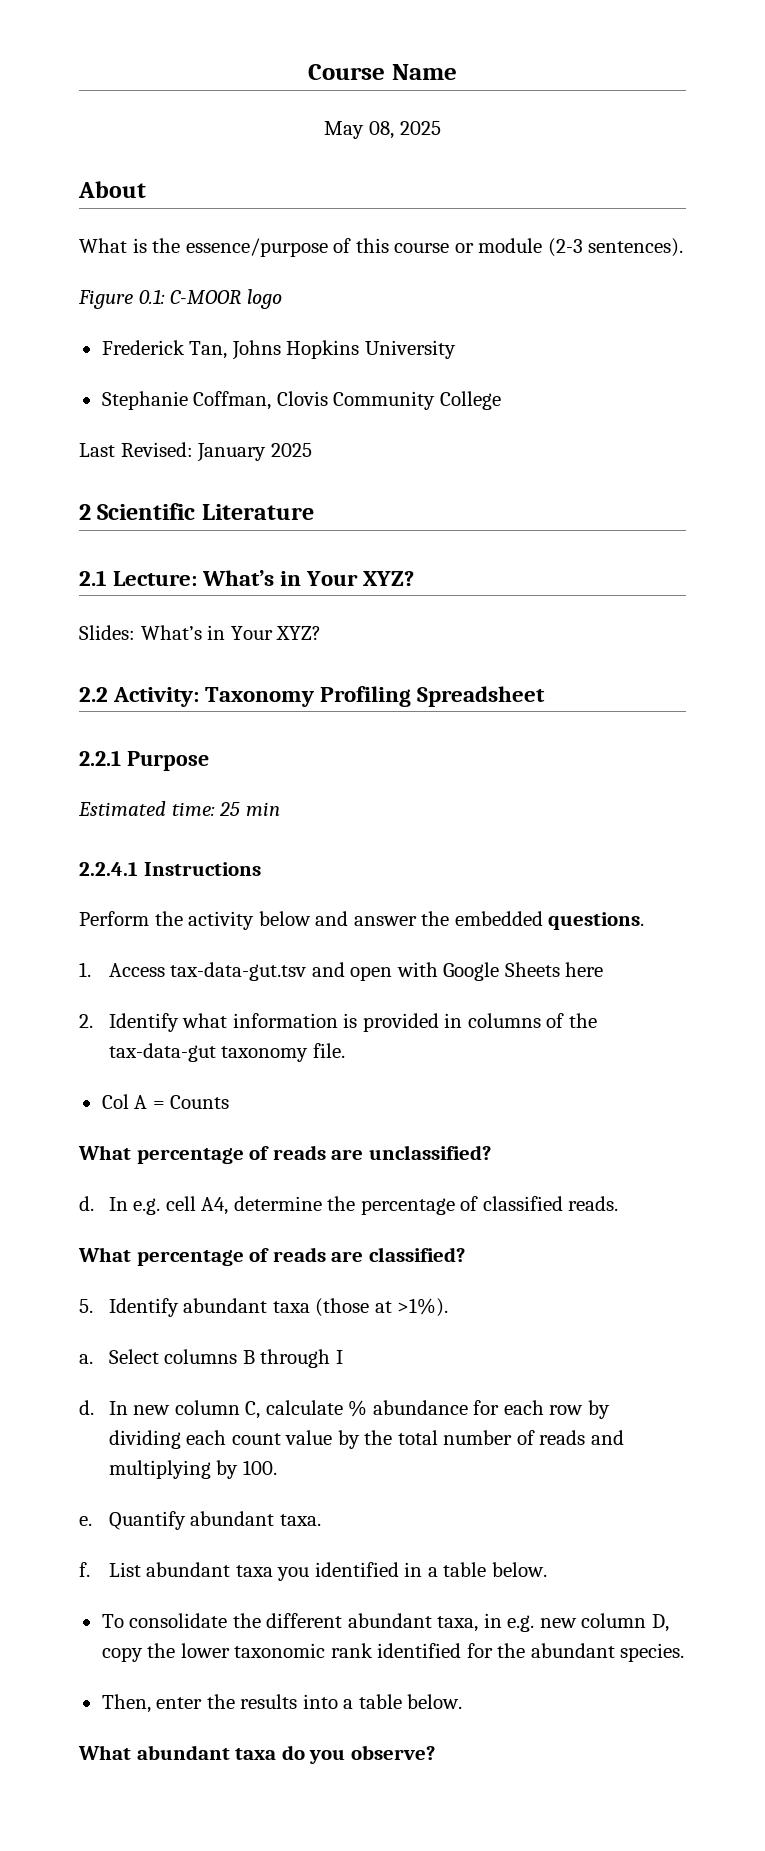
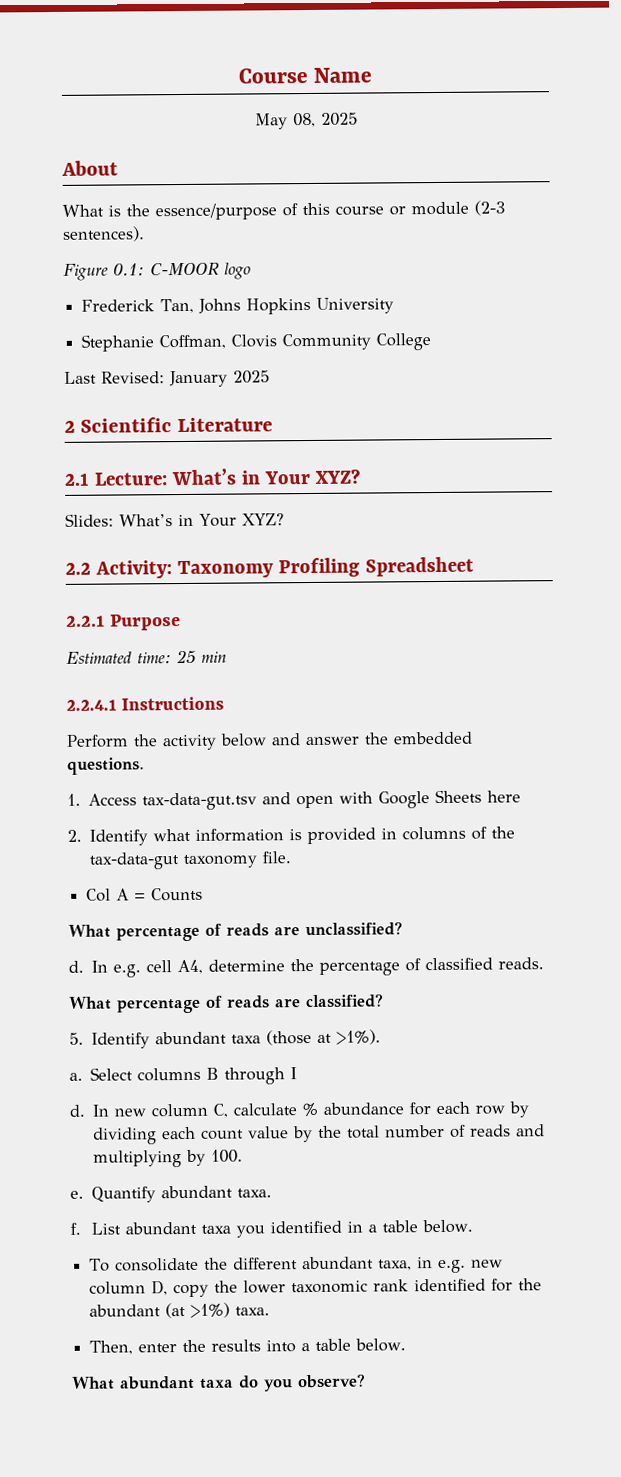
[620,1643,685,1662] species. -> [165,1302,271,1319] (at >1%) taxa.

